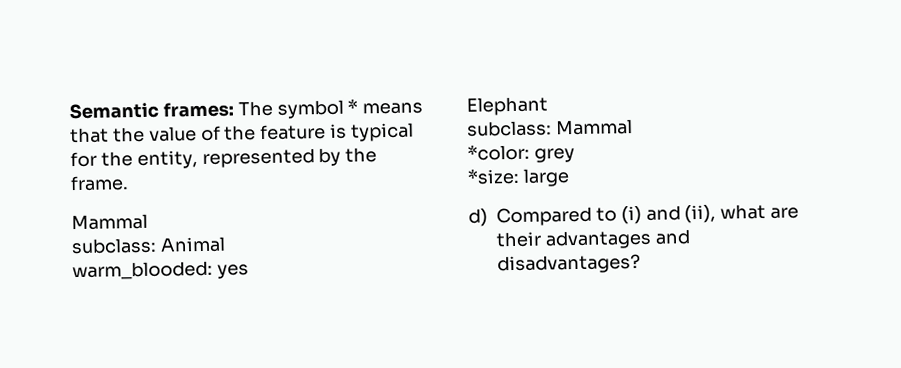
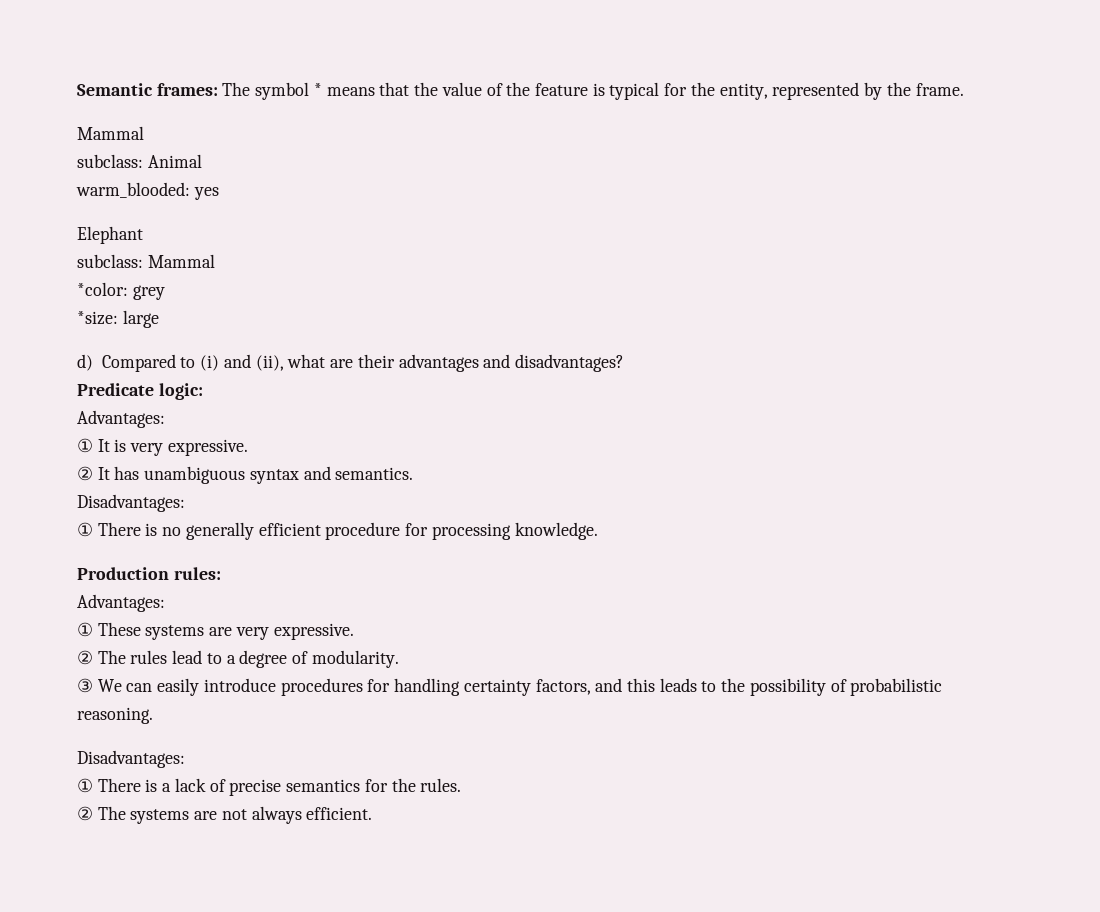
(641, 264) none -> [77,383,203,400] [77,410,165,428] [77,438,248,456] [77,466,414,484] [77,494,185,512] [77,522,598,540] [77,567,221,580] [77,594,165,612] [77,622,354,640] [77,650,399,668] [77,678,943,696] [77,707,153,724] [77,750,185,768] [77,778,462,796] [77,806,373,824] // Predicate logic: // Advantages: // ① It is very expressive. // ② It has unambiguous syntax and semantics. // Disadvantages: // ① There is no generally efficient procedure for processing knowledge. // Production rules: // Advantages: // ① These systems are very expressive. // ② The rules lead to a degree of modularity. // ③ We can easily introduce procedures for handling certainty factors, and this leads to the possibility of probabilistic reasoning. // Disadvantages: // ① There is a lack of precise semantics for the rules. // ② The systems are not always efficient.

